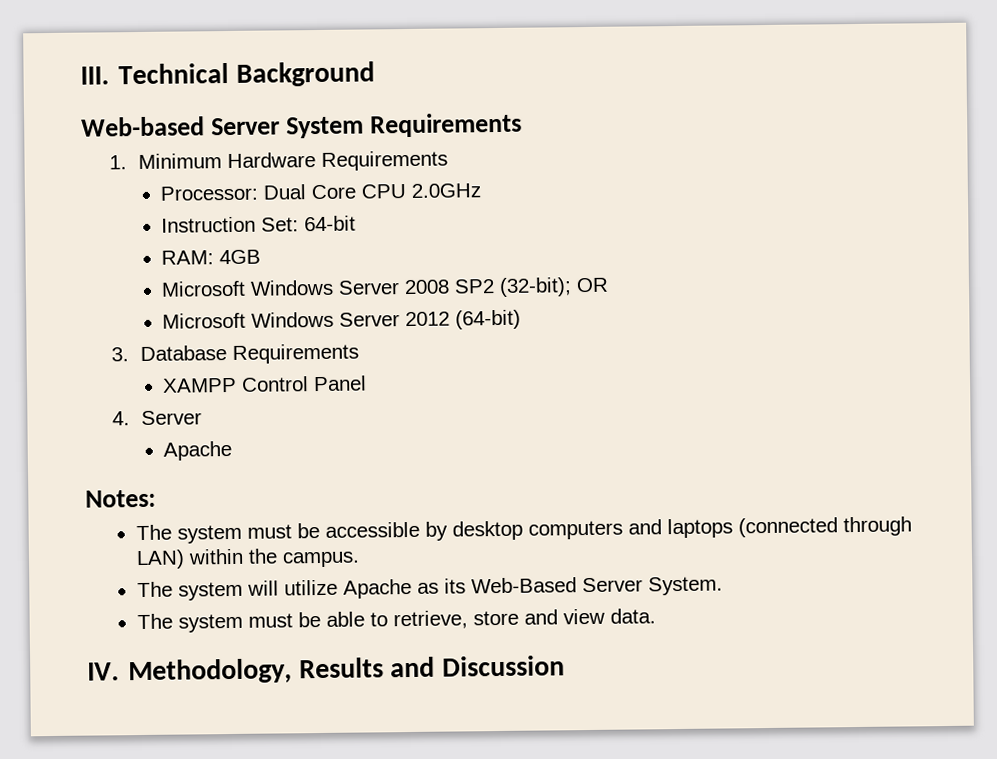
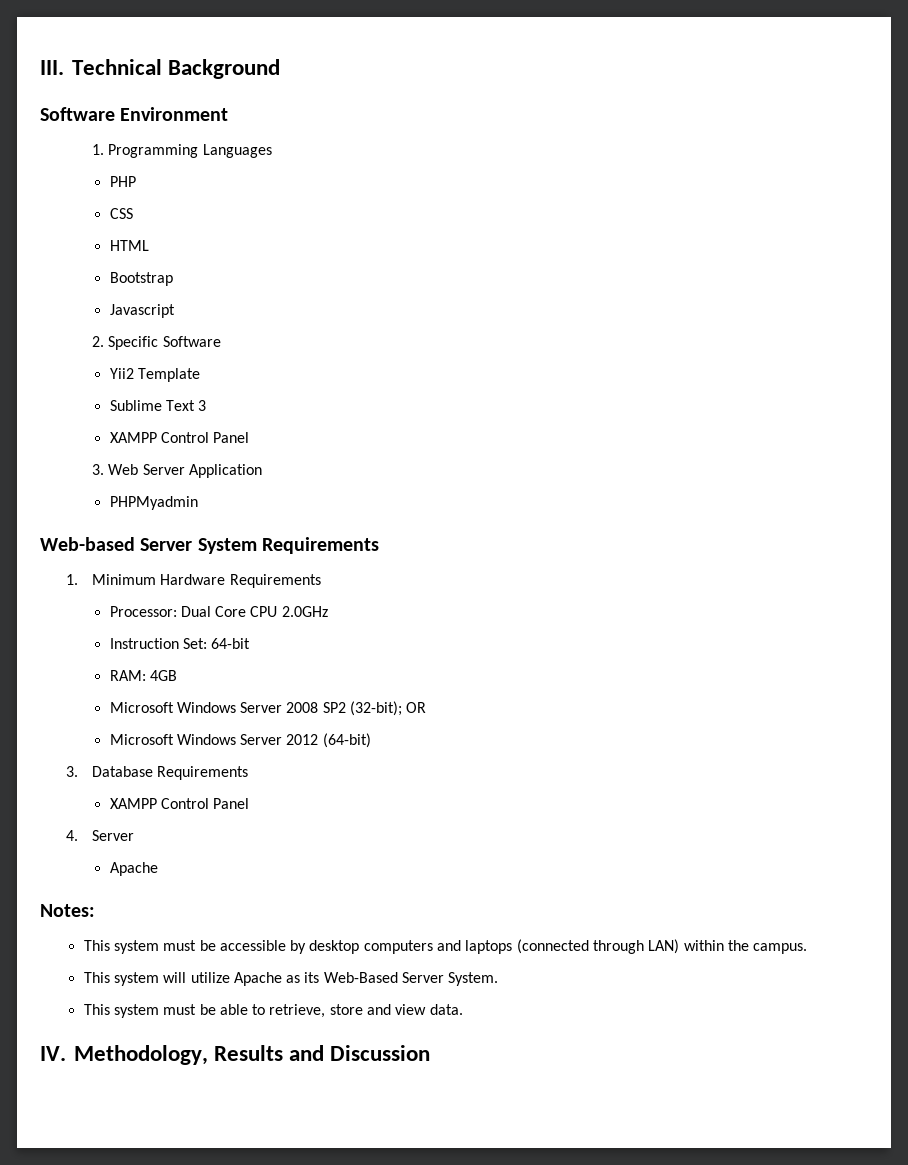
(375, 74) none -> [40,107,229,121] [91,144,272,158] [109,176,136,187] [109,208,133,219] [109,240,149,251] [109,272,173,286] [109,304,175,318] [91,336,221,350] [109,368,200,382] [109,400,207,411] [109,432,250,443] [91,464,262,478] [109,496,198,510] // Software Environment // 1. Programming Languages // PHP // CSS // HTML // Bootstrap // Javascript // 2. Specific Software // Yii2 Template // Sublime Text 3 // XAMPP Control Panel // 3. Web Server Application // PHPMyadmin
[135,524,172,541] The -> [83,940,110,951] This
[136,581,173,598] The -> [83,972,110,983] This
[136,613,173,630] The -> [83,1004,110,1015] This

